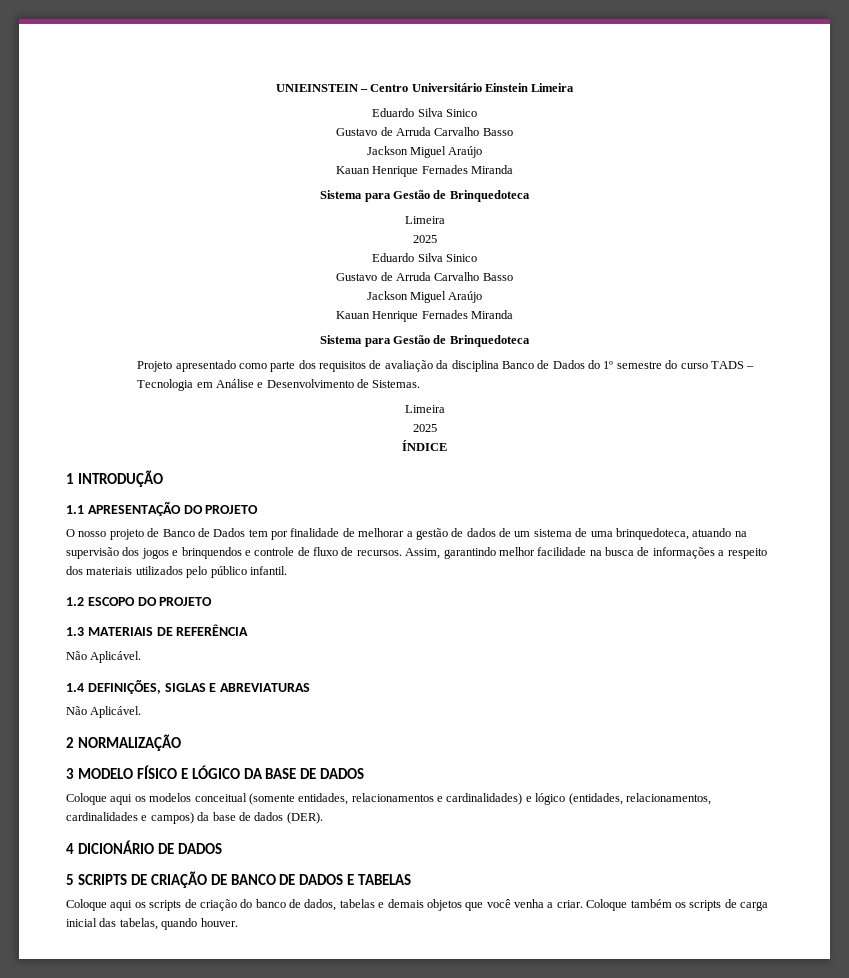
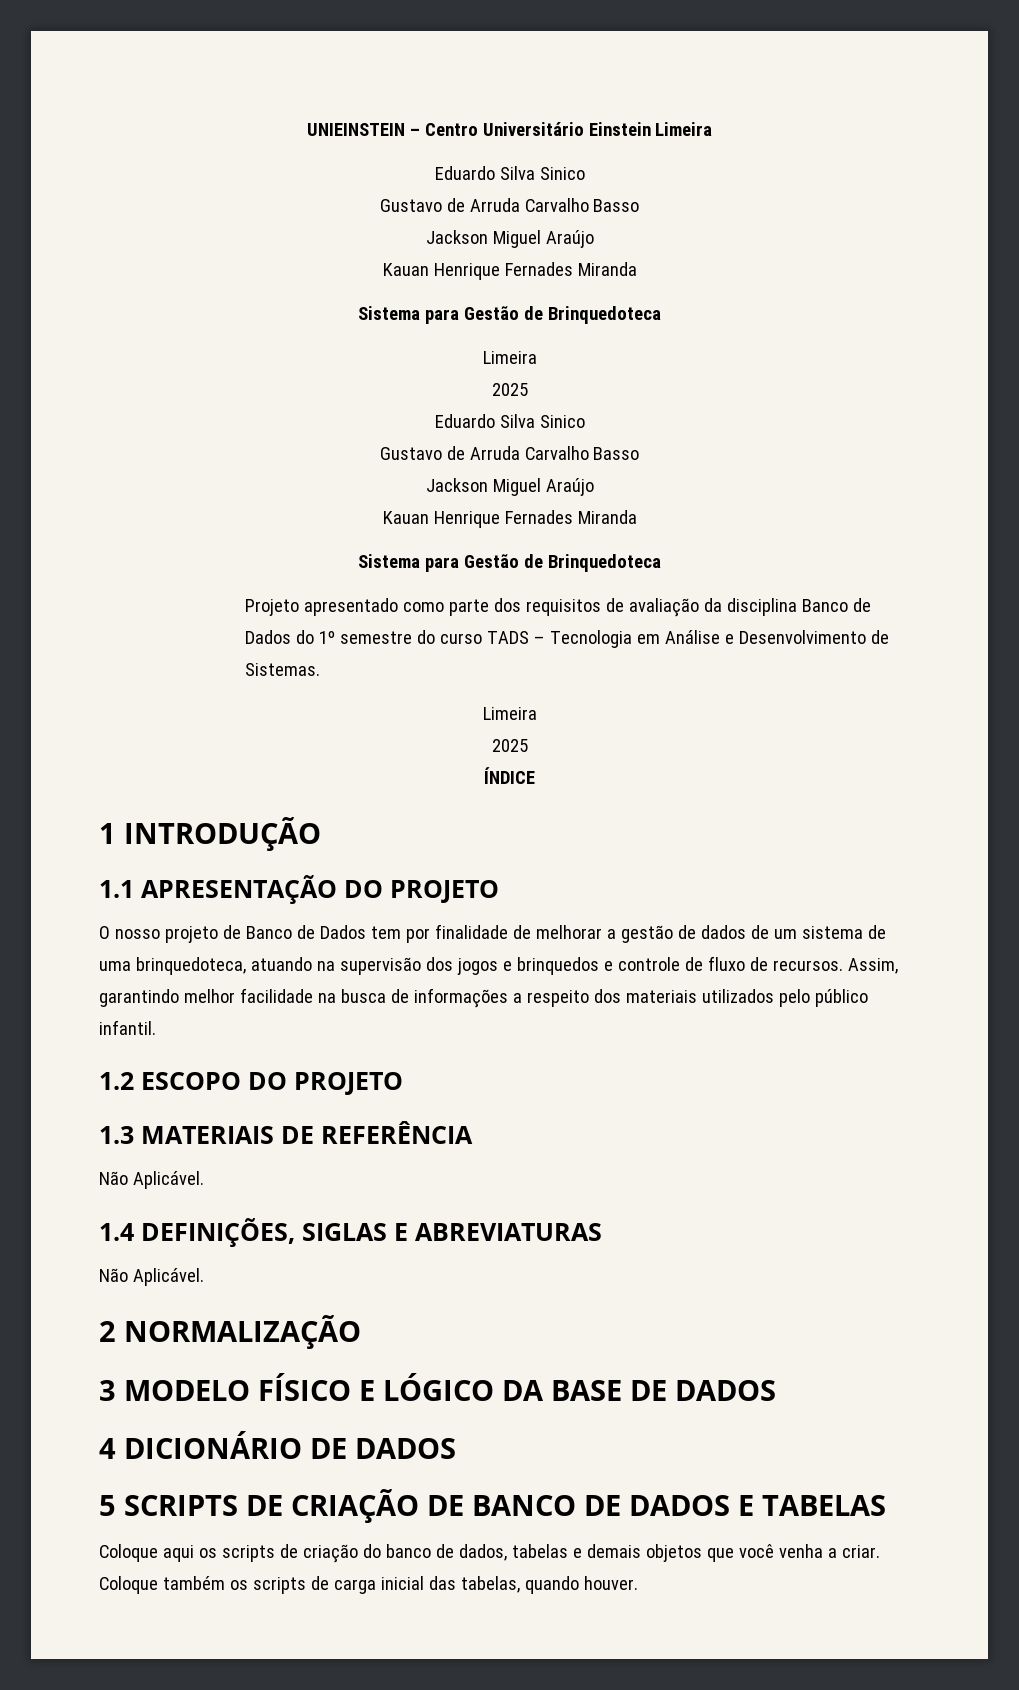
[181,547,242,559] brinquendos -> [516,957,599,975] brinquedos
[66,793,711,805] [66,812,323,824] // Coloque aqui os modelos conceitual (somente entidades, relacionamentos e cardinalidades) e lógico (entidades, relacionamentos, cardinalidades e campos) da base de dados (DER). -> (776, 1390) none

